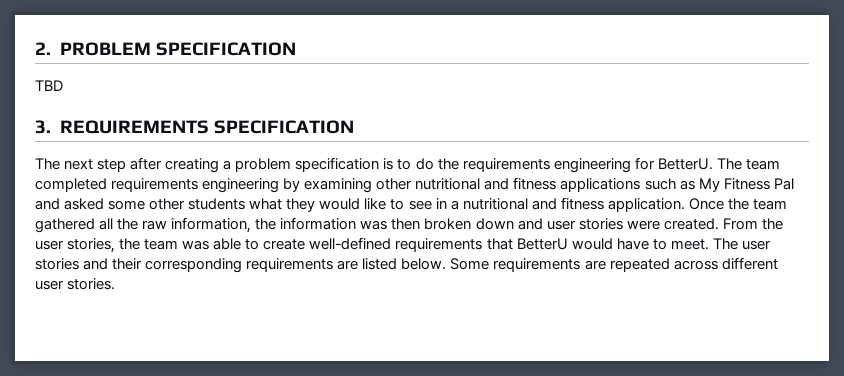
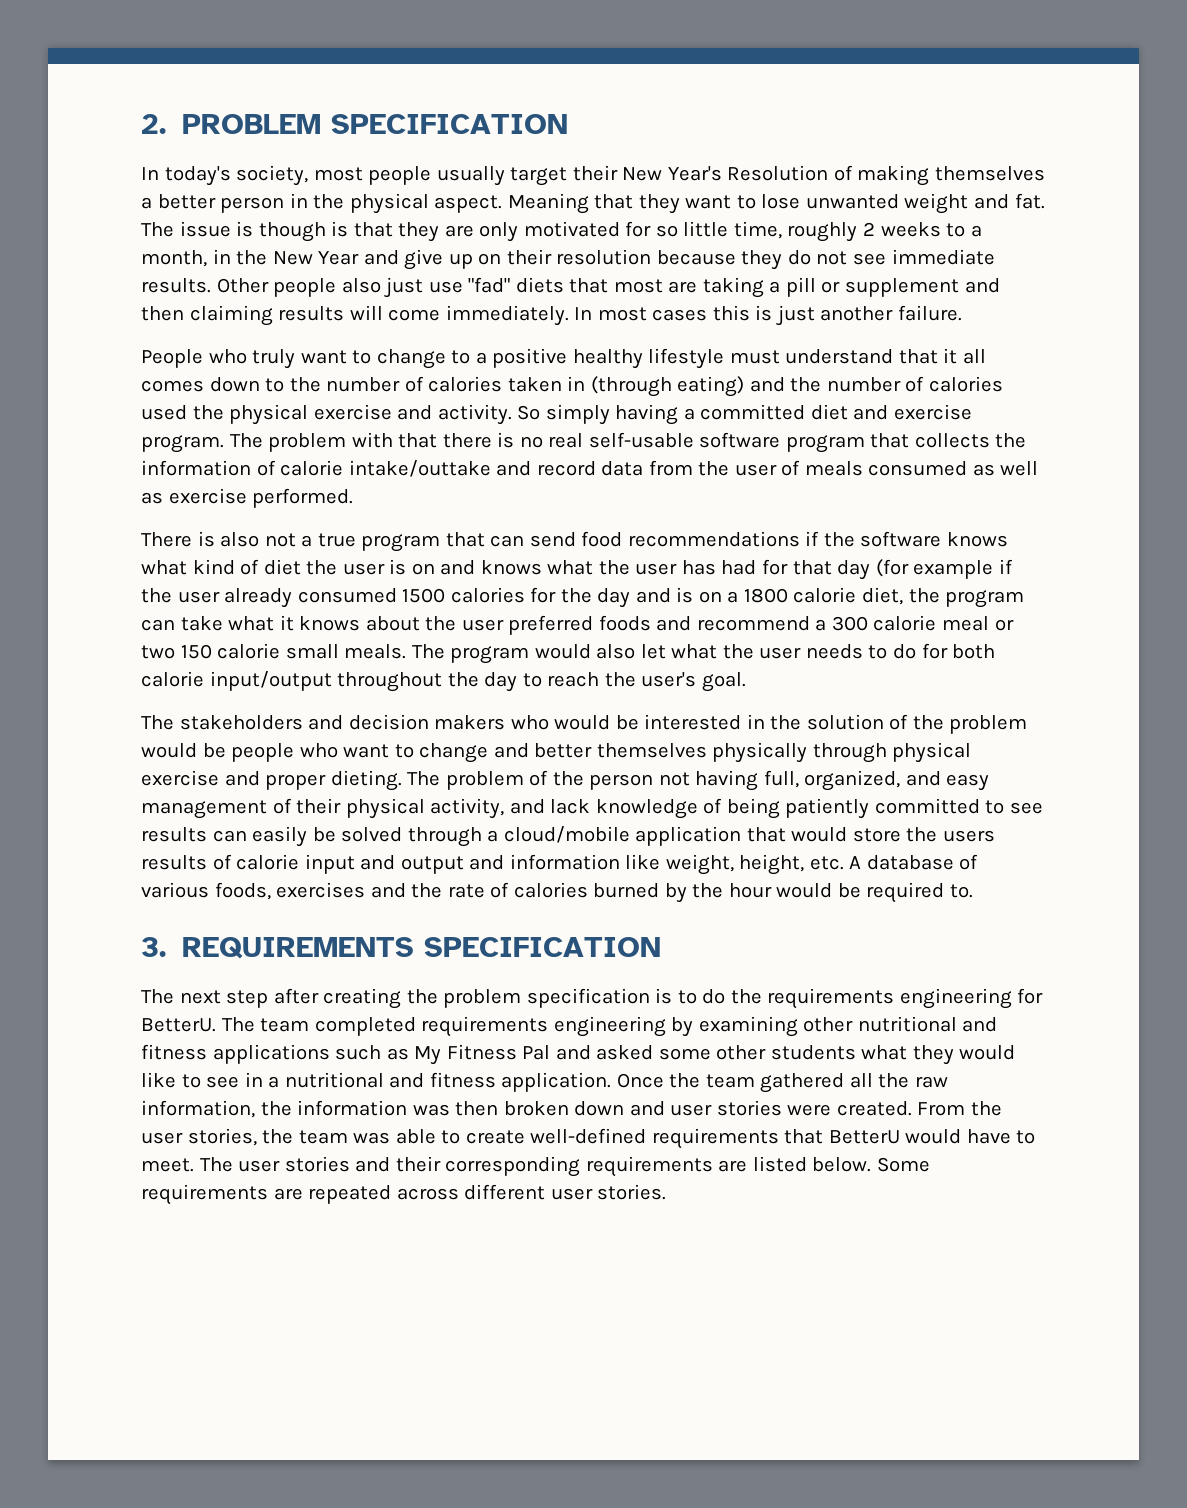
[35,80,63,91] TBD -> [141,165,1045,186] [141,193,1045,214] [141,221,982,242] [141,249,995,270] [141,277,1000,298] [141,305,962,326] [141,348,987,369] [141,376,1004,397] [141,404,972,425] [141,432,1027,453] [141,460,1039,477] [141,488,354,508] [141,531,1009,552] [141,559,1013,580] [141,587,1025,608] [141,615,1014,635] [141,643,996,664] [141,671,746,692] [141,714,1028,734] [141,742,972,763] [141,770,990,791] [141,798,1043,819] [141,826,995,847] [141,854,979,875] [141,882,974,903] In today's society, most people usually target their New Year's Resolution of making themselves a better person in the physical aspect. Meaning that they want to lose unwanted weight and fat. The issue is though is that they are only motivated for so little time, roughly 2 weeks to a month, in the New Year and give up on their resolution because they do not see immediate results. Other people also just use "fad" diets that most are taking a pill or supplement and then claiming results will come immediately. In most cases this is just another failure. // People who truly want to change to a positive healthy lifestyle must understand that it all comes down to the number of calories taken in (through eating) and the number of calories used the physical exercise and activity. So simply having a committed diet and exercise program. The problem with that there is no real self-usable software program that collects the information of calorie intake/outtake and record data from the user of meals consumed as well as exercise performed. // There is also not a true program that can send food recommendations if the software knows what kind of diet the user is on and knows what the user has had for that day (for example if the user already consumed 1500 calories for the day and is on a 1800 calorie diet, the program can take what it knows about the user preferred foods and recommend a 300 calorie meal or two 150 calorie small meals. The program would also let what the user needs to do for both calorie input/output throughout the day to reach the user's goal. // The stakeholders and decision makers who would be interested in the solution of the problem would be people who want to change and better themselves physically through physical exercise and proper dieting. The problem of the person not having full, organized, and easy management of their physical activity, and lack knowledge of being patiently committed to see results can easily be solved through a cloud/mobile application that would store the users results of calorie input and output and information like weight, height, etc. A database of various foods, exercises and the rate of calories burned by the hour would be required to.
[223,160,232,170] a -> [406,989,438,1004] the

